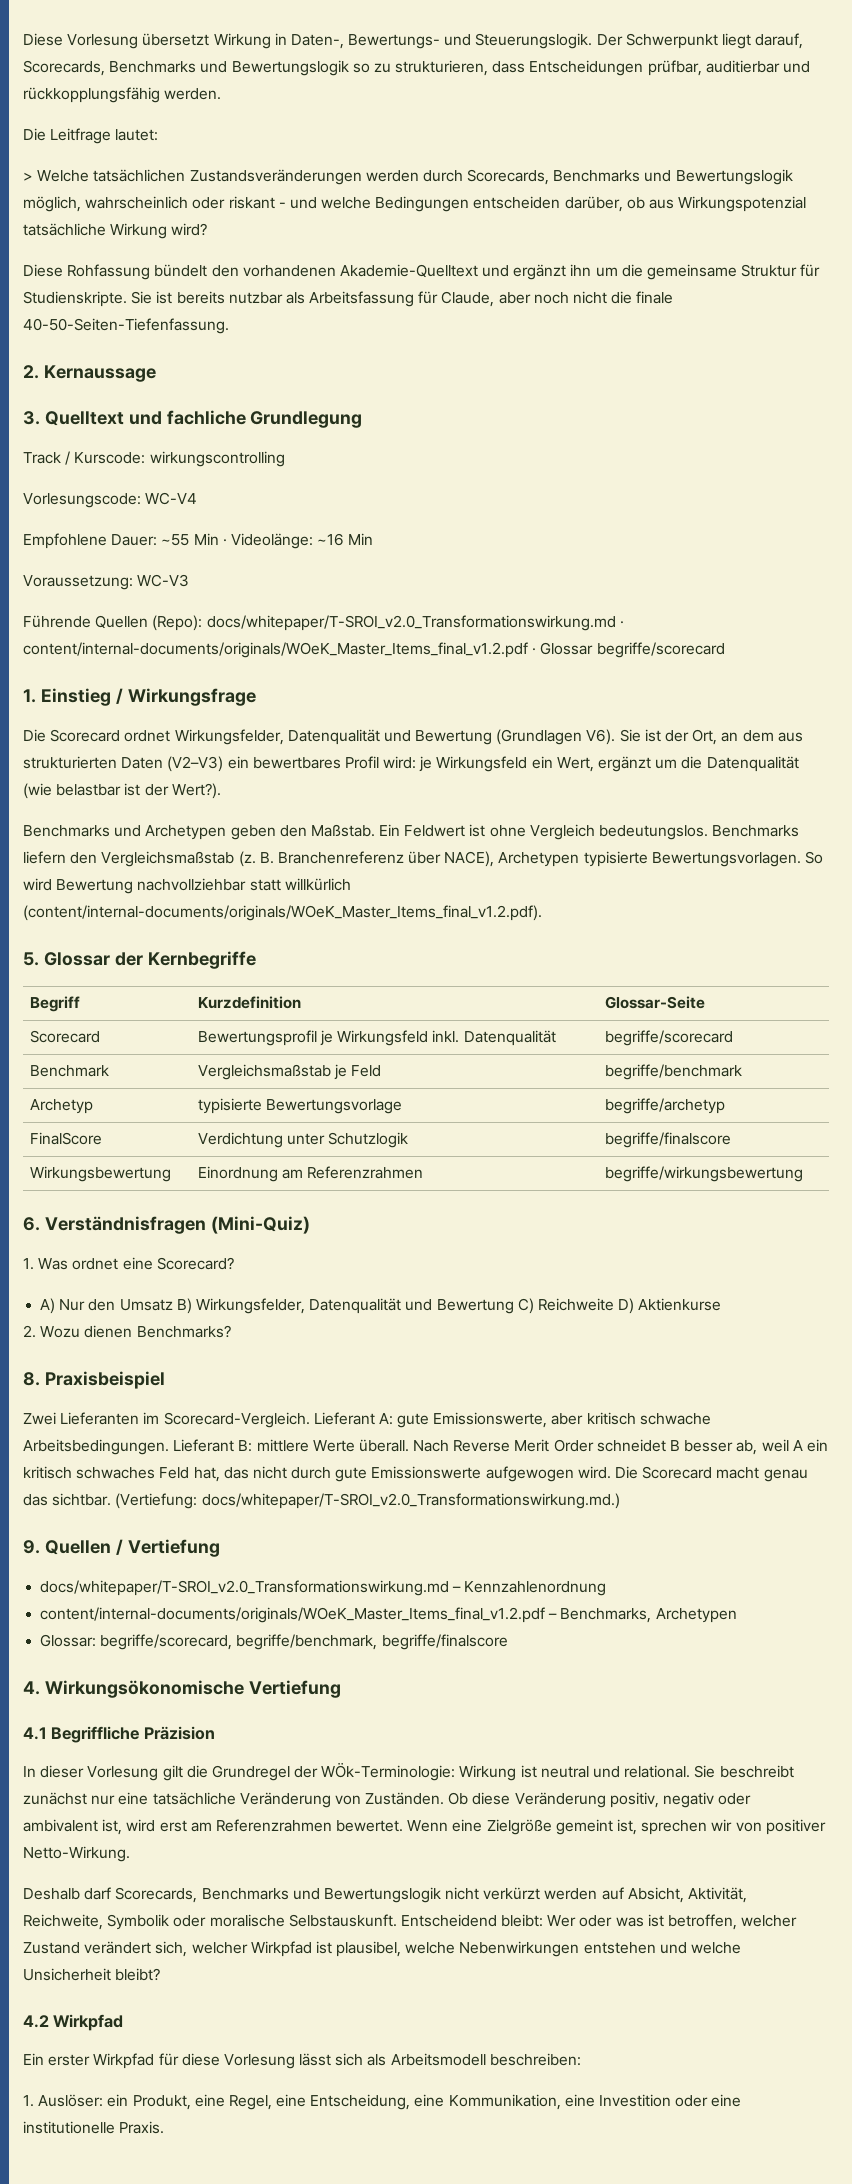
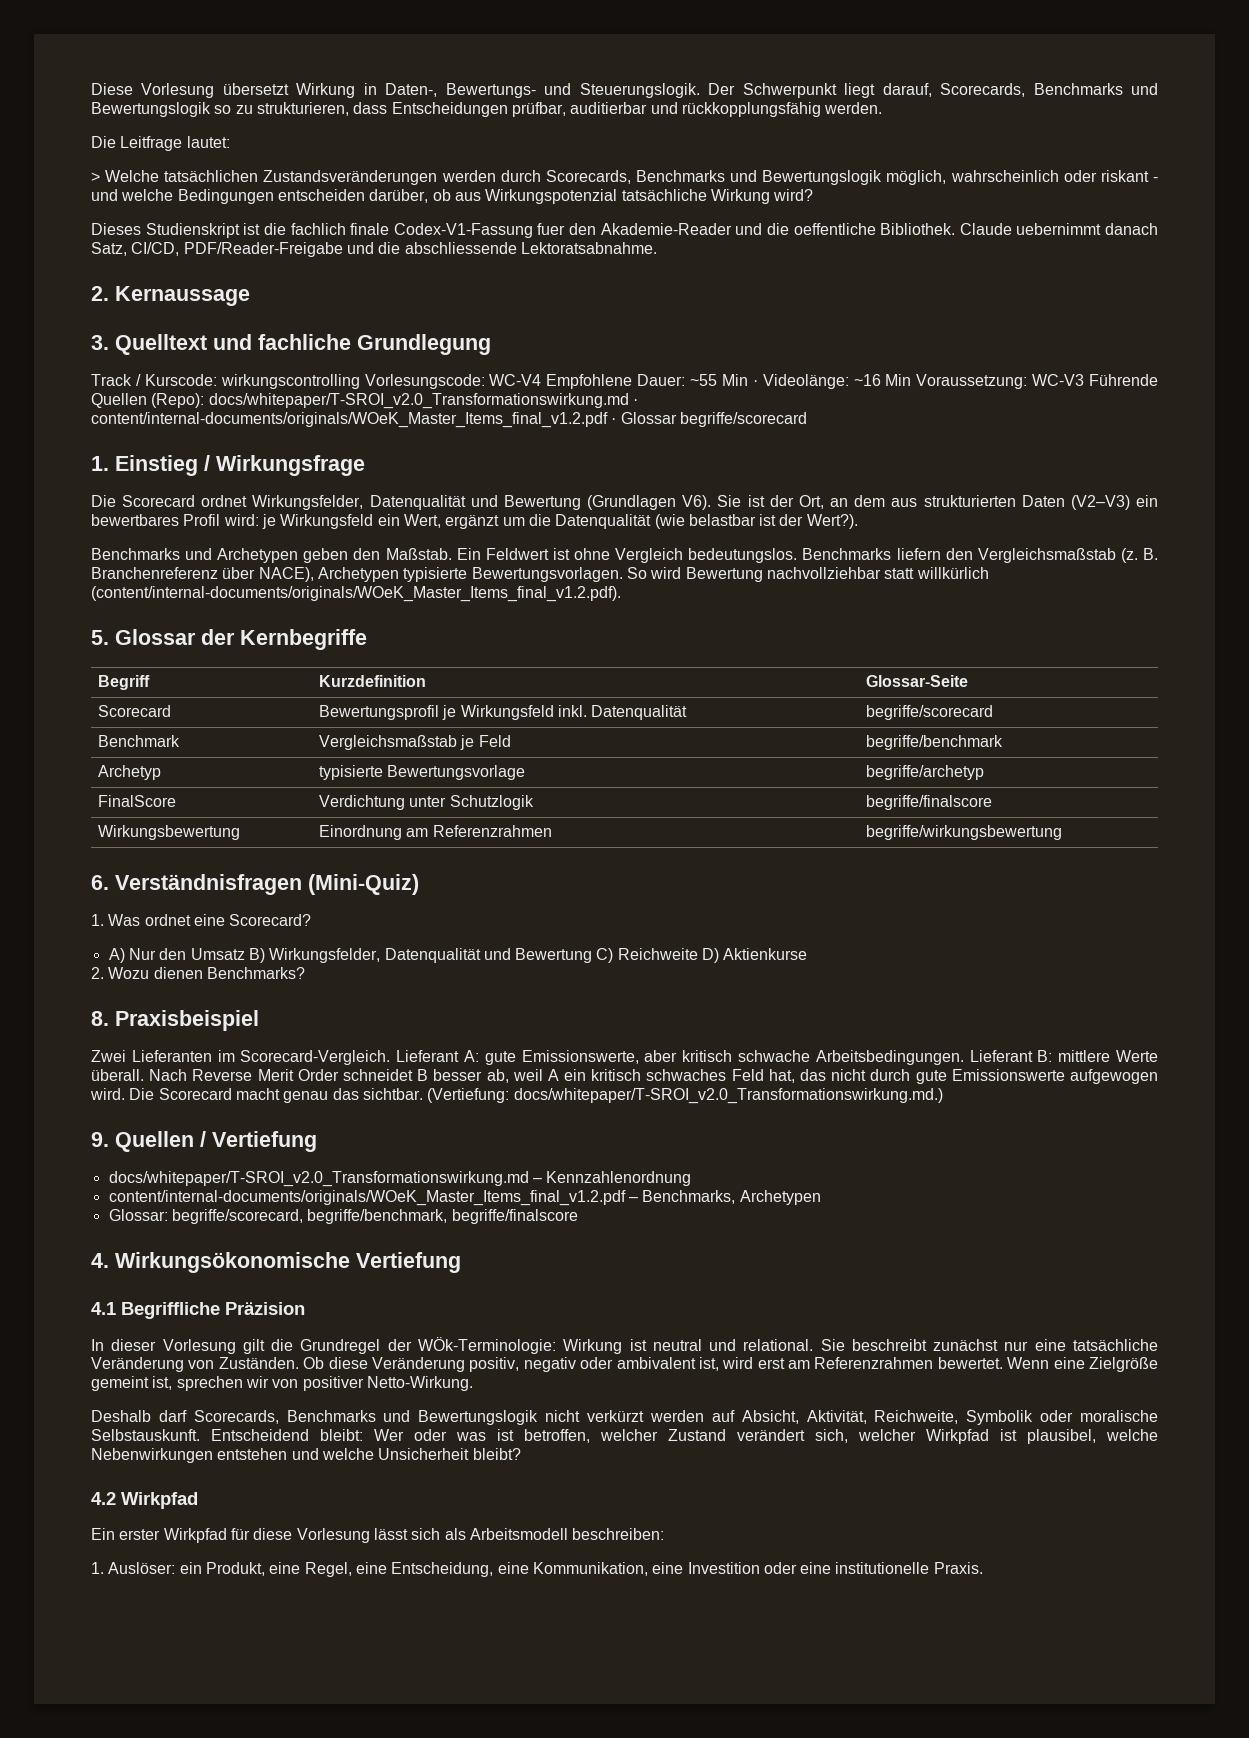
[23,264,821,280] [23,291,674,307] [23,318,229,334] Diese Rohfassung bündelt den vorhandenen Akademie-Quelltext und ergänzt ihn um die gemeinsame Struktur für Studienskripte. Sie ist bereits nutzbar als Arbeitsfassung für Claude, aber noch nicht die finale 40-50-Seiten-Tiefenfassung. -> [91,223,1158,238] [91,242,657,257] Dieses Studienskript ist die fachlich finale Codex-V1-Fassung fuer den Akademie-Reader und die oeffentliche Bibliothek. Claude uebernimmt danach Satz, CI/CD, PDF/Reader-Freigabe und die abschliessende Lektoratsabnahme.
(285, 459) // -> (360, 381) none
(198, 498) // -> (542, 380) none
(374, 539) // -> (912, 380) none
(190, 580) // -> (1085, 380) none

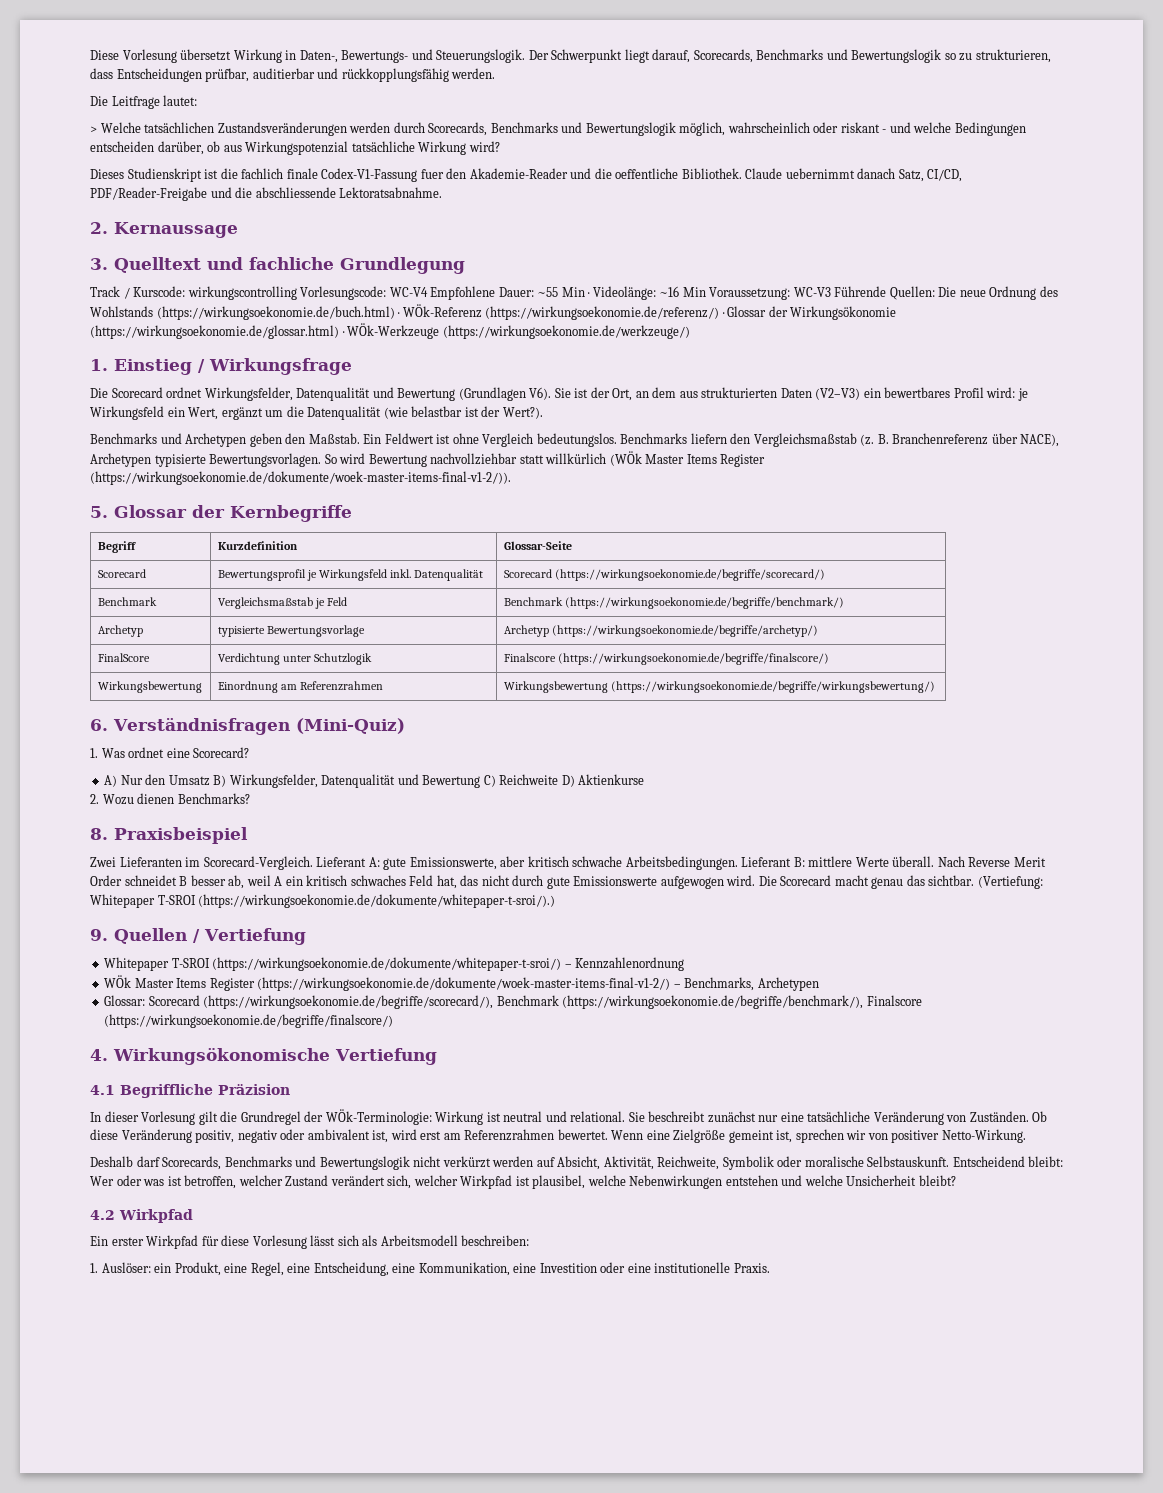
[91,393,638,409] [91,412,807,428] Quellen (Repo): docs/whitepaper/T-SROI_v2.0_Transformationswirkung.md · content/internal-documents/originals/WOeK_Master_Items_final_v1.2.pdf · Glossar begriffe/scorecard -> [889,286,1058,300] [90,304,897,320] [90,323,690,339] Quellen: Die neue Ordnung des Wohlstands (https://wirkungsoekonomie.de/buch.html) · WÖk-Referenz (https://wirkungsoekonomie.de/referenz/) · Glossar der Wirkungsökonomie (https://wirkungsoekonomie.de/glossar.html) · WÖk-Werkzeuge (https://wirkungsoekonomie.de/werkzeuge/)
[91,586,621,602] (content/internal-documents/originals/WOeK_Master_Items_final_v1.2.pdf). -> [609,451,766,467] [90,471,511,485] (WÖk Master Items Register (https://wirkungsoekonomie.de/dokumente/woek-master-items-final-v1-2/)).
[865,705,993,720] begriffe/scorecard -> [503,569,825,581] Scorecard (https://wirkungsoekonomie.de/begriffe/scorecard/)
[865,735,1003,750] begriffe/benchmark -> [503,597,844,609] Benchmark (https://wirkungsoekonomie.de/begriffe/benchmark/)
[865,765,984,780] begriffe/archetyp -> [503,625,818,637] Archetyp (https://wirkungsoekonomie.de/begriffe/archetyp/)
[865,795,992,810] begriffe/finalscore -> [503,653,829,665] Finalscore (https://wirkungsoekonomie.de/begriffe/finalscore/)
[865,825,1062,840] begriffe/wirkungsbewertung -> [503,681,935,693] Wirkungsbewertung (https://wirkungsoekonomie.de/begriffe/wirkungsbewertung/)
[513,1088,943,1104] docs/whitepaper/T-SROI_v2.0_Transformationswirkung.md.) -> [90,894,556,908] Whitepaper T-SROI (https://wirkungsoekonomie.de/dokumente/whitepaper-t-sroi/).)
[108,1171,529,1187] docs/whitepaper/T-SROI_v2.0_Transformationswirkung.md -> [104,957,562,971] Whitepaper T-SROI (https://wirkungsoekonomie.de/dokumente/whitepaper-t-sroi/)
[108,1190,626,1206] content/internal-documents/originals/WOeK_Master_Items_final_v1.2.pdf -> [104,975,671,991] WÖk Master Items Register (https://wirkungsoekonomie.de/dokumente/woek-master-items-final-v1-2/)
[171,1209,578,1224] begriffe/scorecard, begriffe/benchmark, begriffe/finalscore -> [148,995,922,1009] [104,1014,394,1028] Scorecard (https://wirkungsoekonomie.de/begriffe/scorecard/), Benchmark (https://wirkungsoekonomie.de/begriffe/benchmark/), Finalscore (https://wirkungsoekonomie.de/begriffe/finalscore/)

